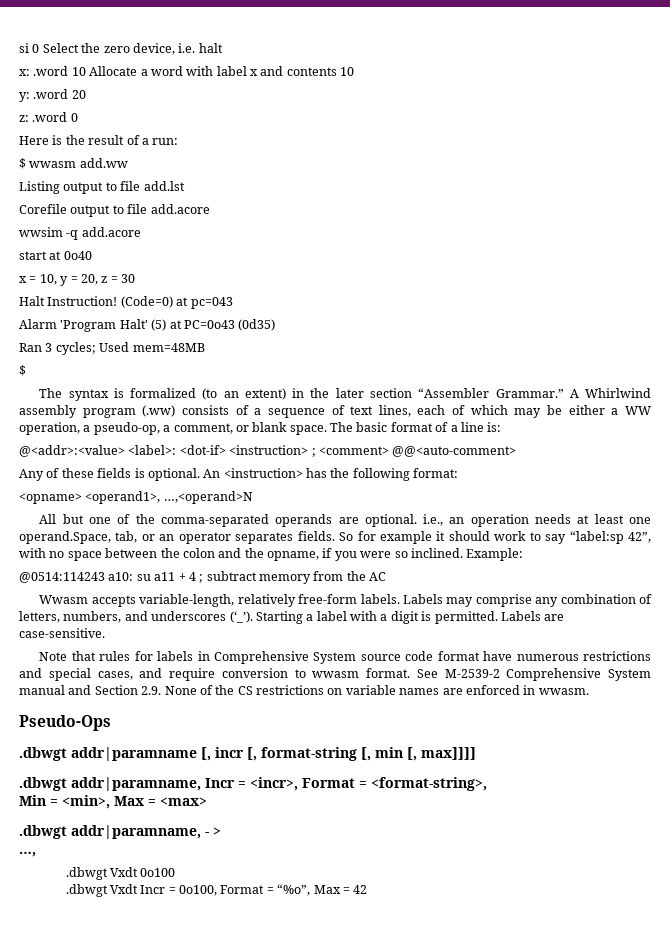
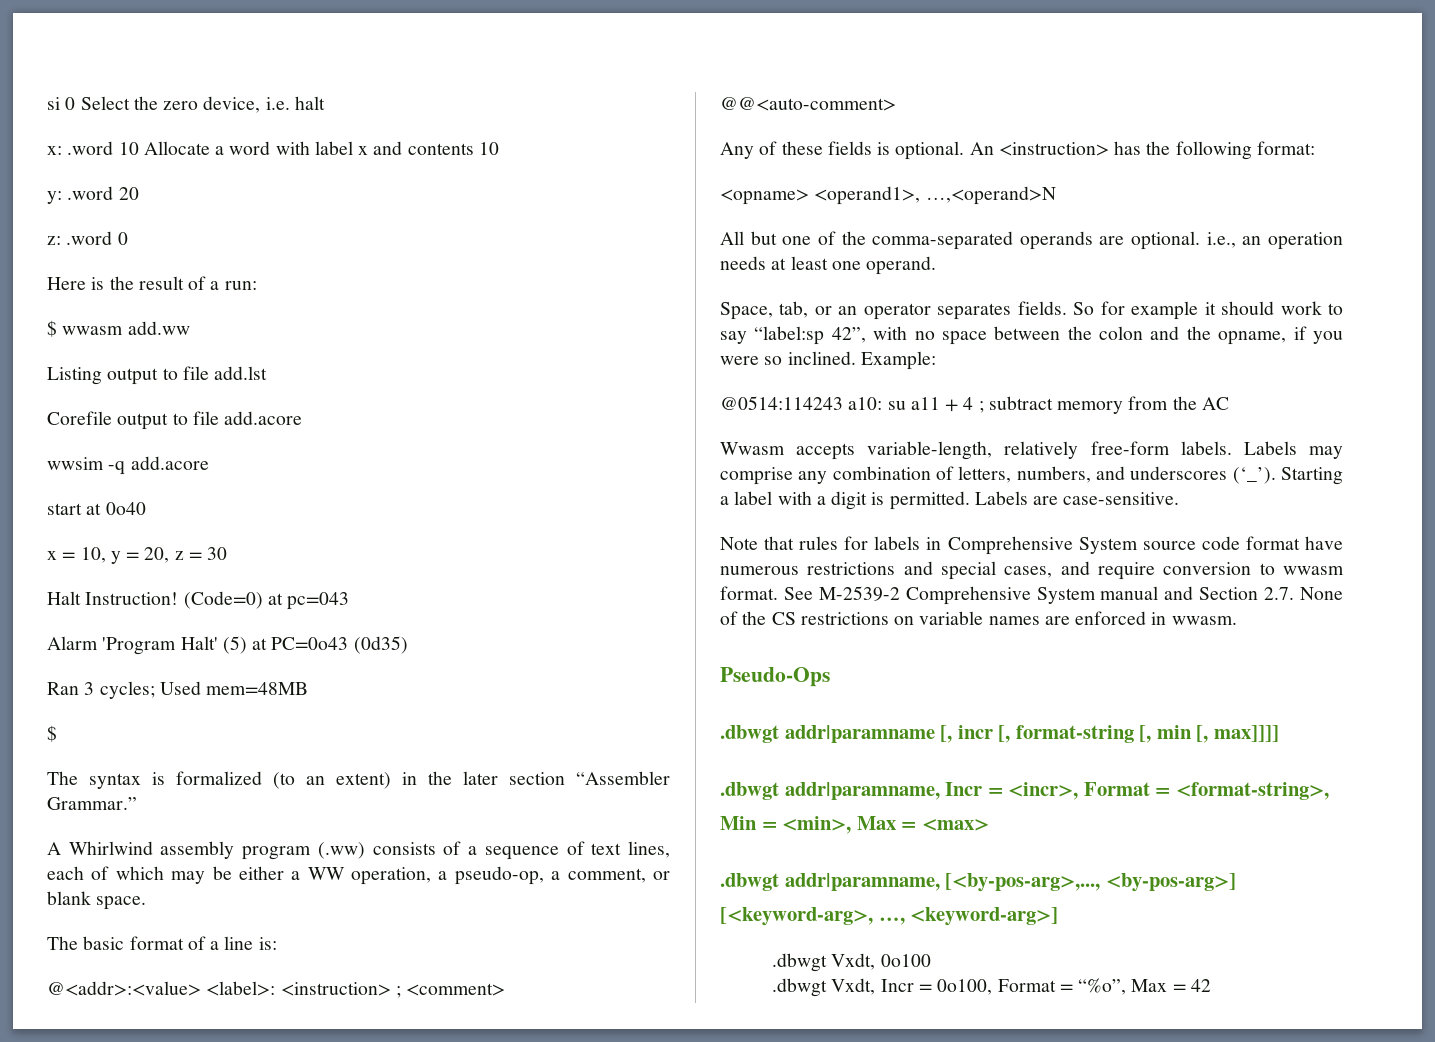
(564, 393) none -> (137, 803) //
(327, 430) none -> (147, 903) //
[179,445,226,455] <dot-if> -> (276, 988) none
[19,531,111,544] operand.Space, -> [866,256,937,275] [720,302,773,320] operand. // Space,
[141,686,162,695] 2.9. -> [1264,587,1295,600] 2.7.
[205,827,221,836] - > // -> [945,873,1236,892] [720,907,873,926] [<by-pos-arg>,..., <by-pos-arg>] // [<keyword-arg>,
[65,867,138,880] // .dbwgt Vxdt -> [910,907,1059,926] [772,953,876,972] <keyword-arg>] // .dbwgt Vxdt,
[109,884,138,894] Vxdt -> [831,978,876,995] Vxdt,

